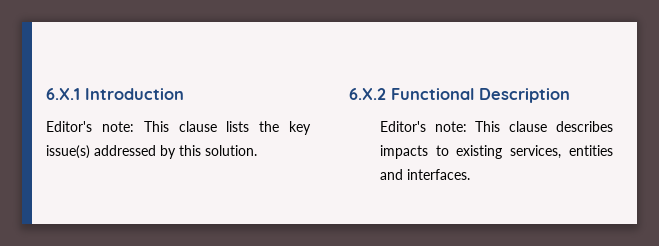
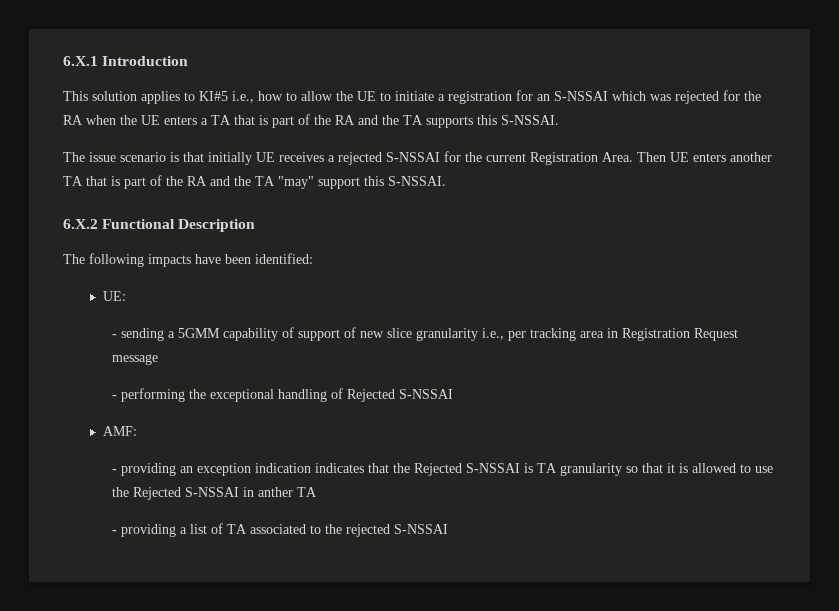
[46,121,311,135] [46,145,257,159] [349,88,570,103] [379,121,613,132] [379,145,613,159] [379,169,470,180] Editor's note: This clause lists the key issue(s) addressed by this solution. // 6.X.2 Functional Description // Editor's note: This clause describes impacts to existing services, entities and interfaces. -> [63,90,761,104] [63,114,559,128] [63,151,772,165] [63,175,446,189] [63,219,256,232] [63,253,313,267] [102,291,126,301] [111,327,738,341] [111,354,158,365] [111,388,453,402] [102,426,137,436] [111,463,773,476] [111,487,317,500] [111,523,448,537] This solution applies to KI#5 i.e., how to allow the UE to initiate a registration for an S-NSSAI which was rejected for the RA when the UE enters a TA that is part of the RA and the TA supports this S-NSSAI. // The issue scenario is that initially UE receives a rejected S-NSSAI for the current Registration Area. Then UE enters another TA that is part of the RA and the TA "may" support this S-NSSAI. // 6.X.2 Functional Description // The following impacts have been identified: // UE: // - sending a 5GMM capability of support of new slice granularity i.e., per tracking area in Registration Request message // - performing the exceptional handling of Rejected S-NSSAI // AMF: // - providing an exception indication indicates that the Rejected S-NSSAI is TA granularity so that it is allowed to use the Rejected S-NSSAI in anther TA // - providing a list of TA associated to the rejected S-NSSAI

